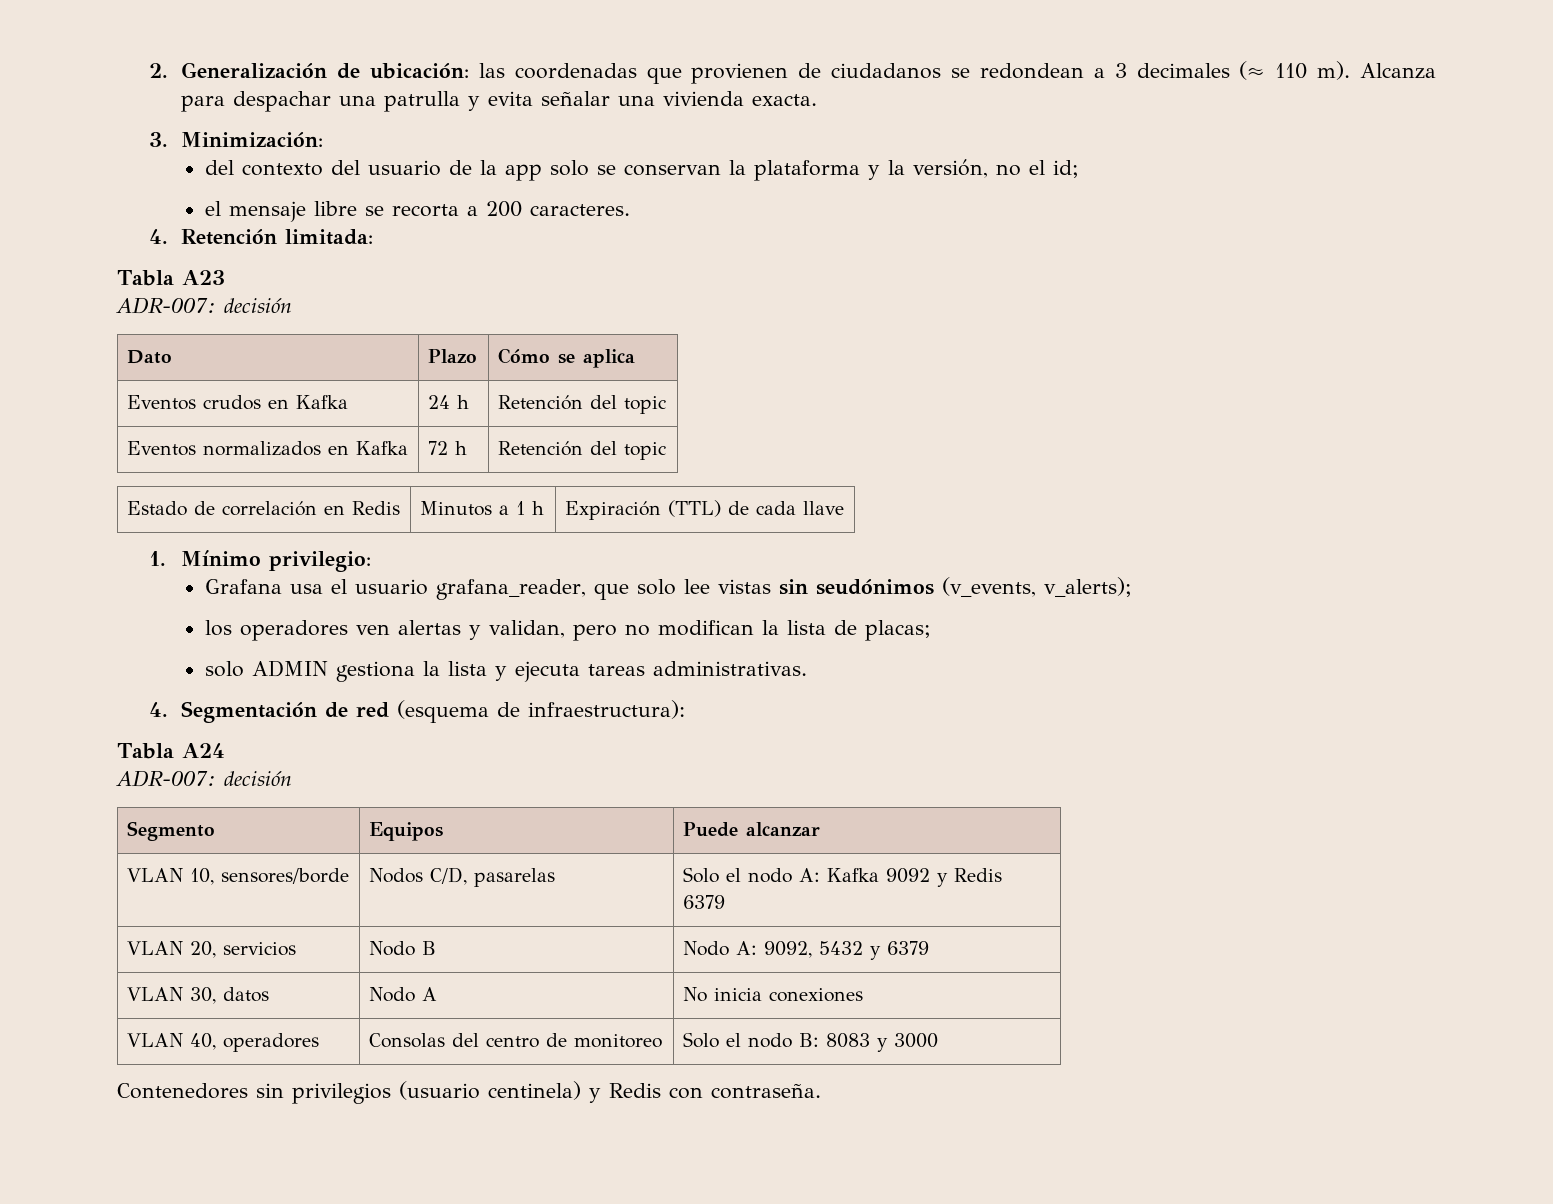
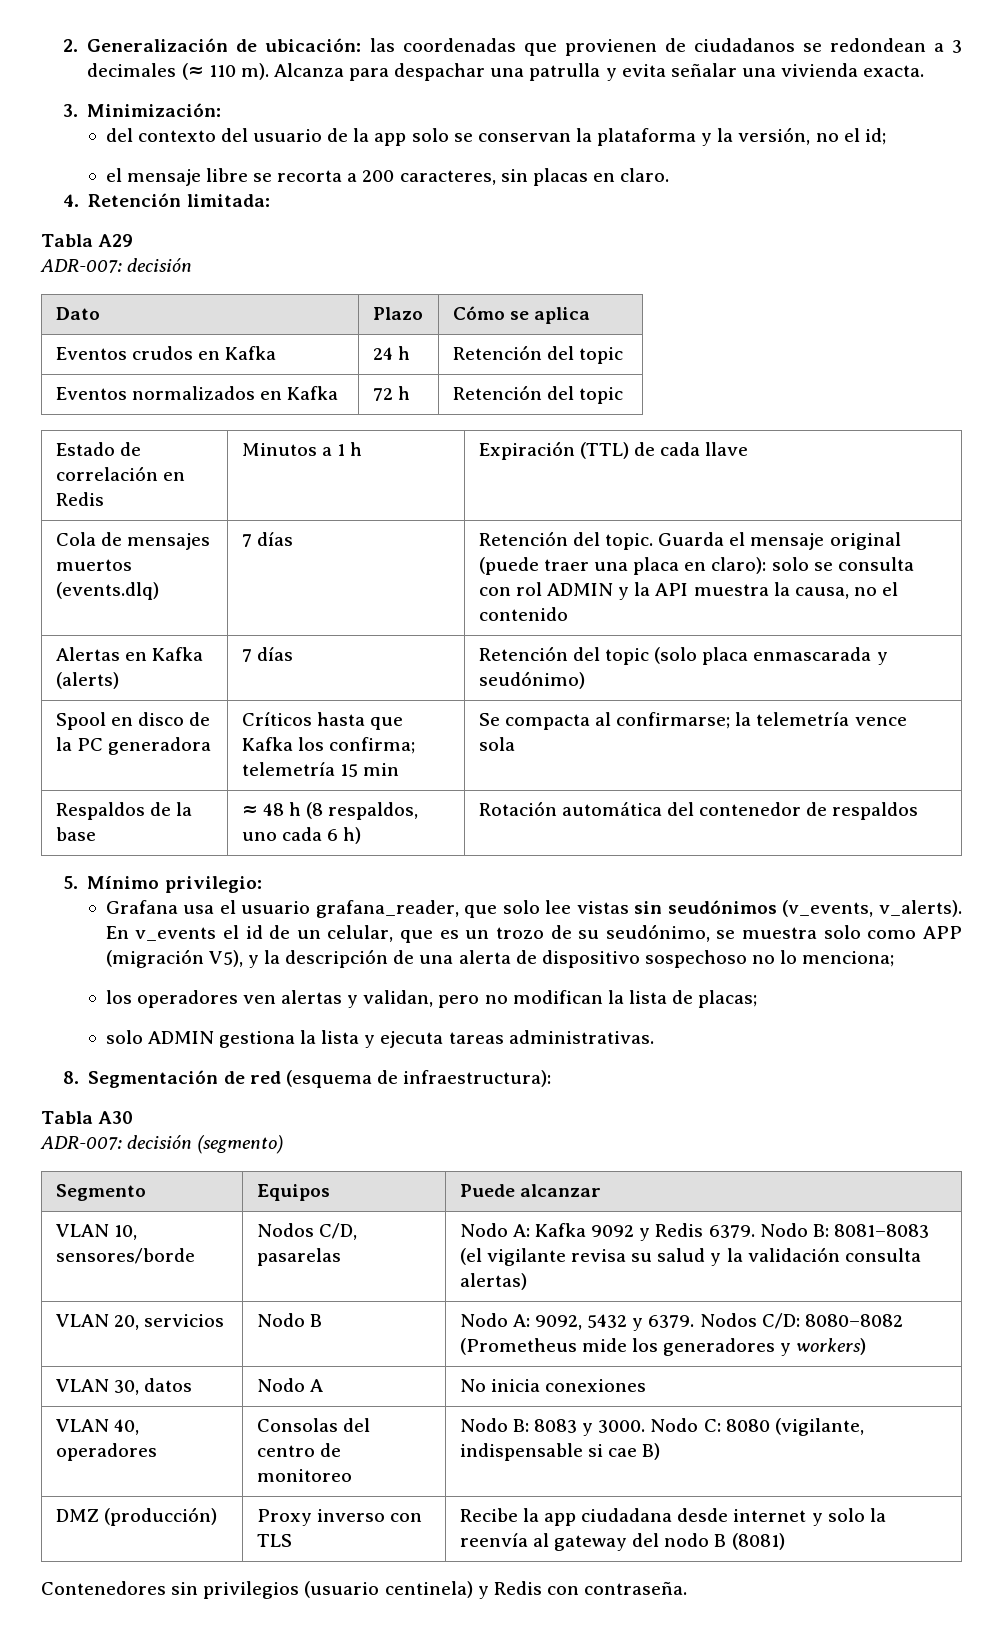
[529,204,630,216] caracteres. -> [399,168,670,186] caracteres, sin placas en claro.
[181,270,225,285] A23 -> [98,234,134,247] A29
[149,551,167,566] // 1. -> [55,532,210,550] [55,559,132,571] [55,582,159,600] [241,532,293,547] [478,531,901,550] [478,557,914,575] [478,582,899,600] [478,607,568,621] [55,647,203,661] [55,672,119,689] [241,647,293,662] [478,646,888,665] [478,671,585,689] [55,712,211,730] [55,737,211,755] [241,712,403,730] [241,737,415,754] [241,762,399,777] [478,712,907,730] [478,737,515,751] [55,802,192,820] [55,827,96,841] [241,802,419,820] [241,827,362,844] [478,801,919,820] [62,876,78,889] // Cola de mensajes muertos (events.dlq) | 7 días | Retención del topic. Guarda el mensaje original (puede traer una placa en claro): solo se consulta con rol ADMIN y la API muestra la causa, no el contenido // Alertas en Kafka (alerts) | 7 días | Retención del topic (solo placa enmascarada y seudónimo) // Spool en disco de la PC generadora | Críticos hasta que Kafka los confirma; telemetría 15 min | Se compacta al confirmarse; la telemetría vence sola // Respaldos de la base | ≈ 48 h (8 respaldos, uno cada 6 h) | Rotación automática del contenedor de respaldos // 5.
[1043,577,1132,597] v_alerts); -> [879,900,963,917] [105,924,962,943] [105,949,895,968] v_alerts). En v_events el id de un celular, que es un trozo de su seudónimo, se muestra solo como APP (migración V5), y la descripción de una alerta de dispositivo sospechoso no lo menciona;
[149,702,169,717] 4. -> [62,1071,79,1084] 8.
[181,743,225,758] [116,770,292,787] A24 // ADR-007: decisión -> [98,1111,134,1124] [40,1135,284,1154] A30 // ADR-007: decisión (segmento)
[683,867,793,883] Solo el nodo -> [459,1223,508,1237] Nodo
[683,895,726,909] 6379 -> [708,1223,929,1238] [459,1247,921,1266] [459,1273,527,1290] 6379. Nodo B: 8081–8083 (el vigilante revisa su salud y la validación consulta alertas)
[887,941,930,955] 6379 -> [648,1313,903,1329] [459,1338,867,1356] 6379. Nodos C/D: 8080–8082 (Prometheus mide los generadores y workers)
[683,1032,939,1052] Solo el nodo B: 8083 y 3000 -> [459,1418,864,1436] [459,1443,661,1461] [55,1507,217,1526] [256,1509,422,1526] [256,1534,292,1547] [459,1508,886,1526] [459,1533,785,1551] Nodo B: 8083 y 3000. Nodo C: 8080 (vigilante, indispensable si cae B) // DMZ (producción) | Proxy inverso con TLS | Recibe la app ciudadana desde internet y solo la reenvía al gateway del nodo B (8081)

